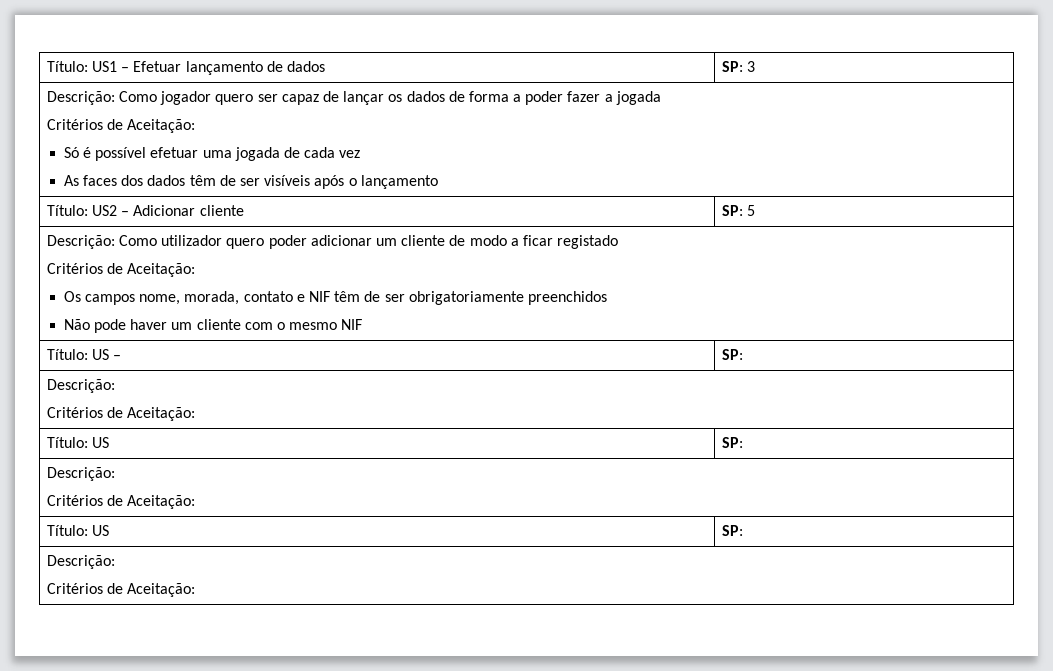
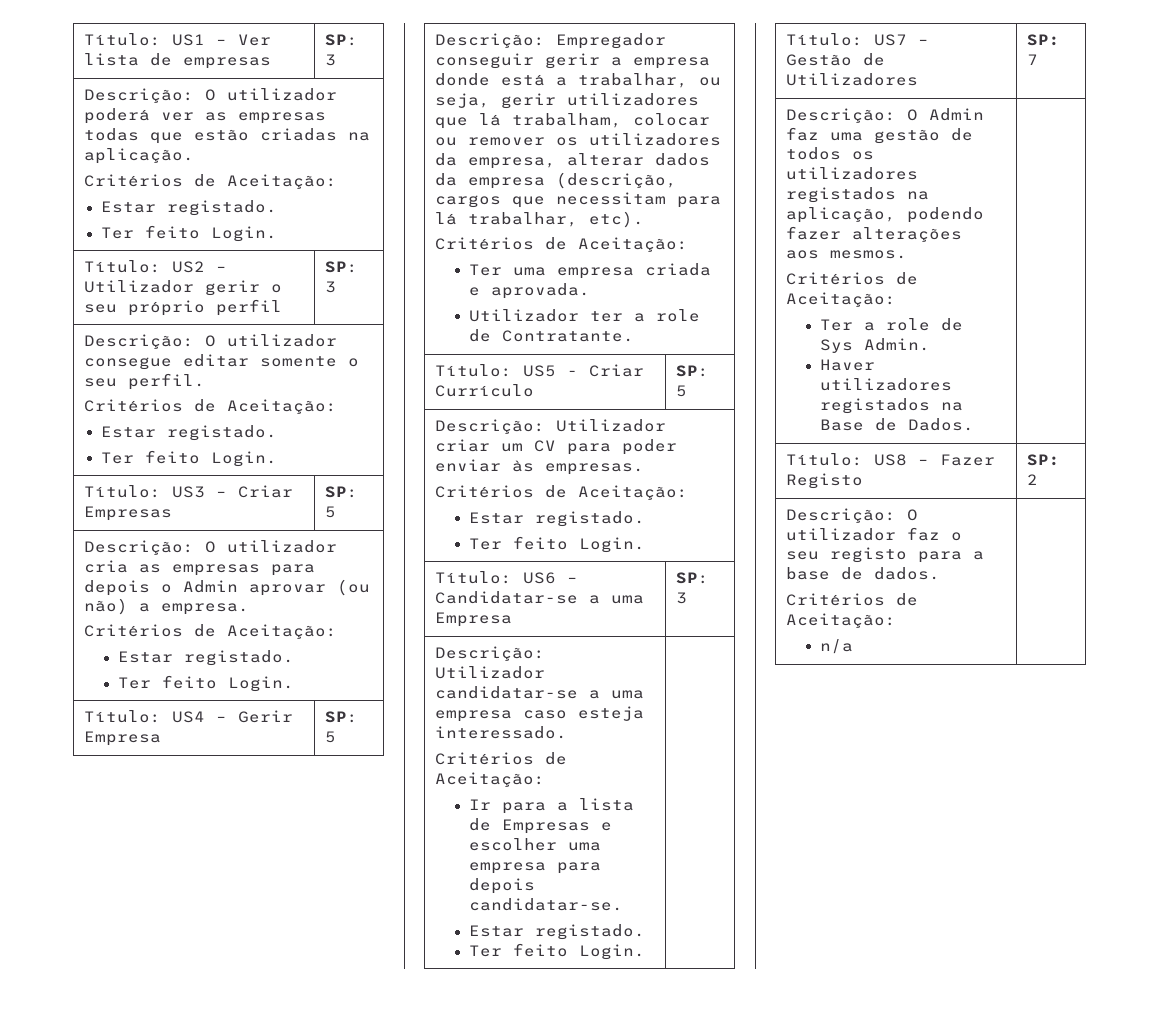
[133,61,325,75] [721,61,756,72] [46,91,661,105] [46,119,196,133] [63,147,361,161] [63,175,438,189] [46,205,244,216] [721,205,756,216] [46,235,619,249] [46,263,196,277] [63,291,607,305] [63,319,363,333] [46,349,122,360] [721,349,743,360] [46,379,115,393] [46,407,196,421] [46,437,110,448] [721,437,743,448] [46,467,115,481] [46,495,196,509] [46,525,110,536] [721,525,743,536] [46,555,115,569] [46,583,196,597] Efetuar lançamento de dados | SP: 3 // Descrição: Como jogador quero ser capaz de lançar os dados de forma a poder fazer a jogada // Critérios de Aceitação: // Só é possível efetuar uma jogada de cada vez // As faces dos dados têm de ser visíveis após o lançamento // Título: US2 – Adicionar cliente | SP: 5 // Descrição: Como utilizador quero poder adicionar um cliente de modo a ficar registado // Critérios de Aceitação: // Os campos nome, morada, contato e NIF têm de ser obrigatoriamente preenchidos // Não pode haver um cliente com o mesmo NIF // Título: US – | SP: // Descrição: // Critérios de Aceitação: // Título: US | SP: // Descrição: // Critérios de Aceitação: // Título: US | SP: // Descrição: // Critérios de Aceitação: -> [238,34,272,46] [84,53,272,69] [325,34,359,46] [325,54,337,66] [84,88,338,103] [84,108,327,124] [84,128,371,144] [84,148,195,164] [84,174,338,189] [100,200,277,216] [100,225,277,242] [84,260,228,273] [84,280,283,296] [84,299,283,316] [325,261,359,273] [325,281,337,293] [84,334,338,349] [84,354,360,370] [84,373,206,390] [84,399,338,414] [100,425,277,441] [100,450,277,467] [84,485,294,498] [84,506,173,521] [325,486,359,498] [325,506,337,518] [84,540,338,555] [84,560,316,576] [84,579,371,596] [84,598,250,615] [84,624,338,639] [117,650,294,666] [117,675,294,692] [84,710,294,723] [84,731,162,746] [325,711,359,723] [325,731,337,743] [435,33,667,49] [435,53,711,69] [435,73,722,88] [435,93,700,109] [435,113,711,129] [435,133,722,146] [435,153,711,169] [435,172,678,189] [435,192,722,208] [435,211,645,228] [435,237,689,252] [468,263,711,279] [468,283,590,299] [468,309,700,322] [468,329,634,342] [435,364,645,377] [435,384,535,397] [676,365,710,377] [676,385,688,397] [435,419,667,434] [435,439,678,455] [435,459,645,475] [435,485,689,500] [468,511,645,527] [468,536,645,553] [435,571,579,584] [435,591,645,604] [435,612,513,627] [676,572,710,584] [676,592,688,604] [435,646,546,661] [435,666,546,679] [435,686,645,699] [435,706,645,722] [435,726,568,739] [435,752,568,765] [435,772,546,787] [468,798,634,814] [468,818,612,834] [468,838,601,851] [468,862,601,874] [468,878,535,894] [468,898,623,911] [468,924,645,940] [468,943,645,960] [786,33,930,46] [786,53,886,66] [786,73,919,86] [1027,34,1061,46] [1027,54,1039,65] [786,108,985,123] [786,127,974,144] [786,147,875,160] [786,167,919,180] [786,187,930,203] [786,207,985,223] [786,226,963,242] [786,250,908,259] [786,272,919,285] [786,292,897,307] [819,318,963,331] [819,338,930,353] [819,359,875,371] [819,378,952,391] [819,398,963,414] [819,418,974,431] [786,453,996,466] [786,473,864,489] [1027,454,1061,466] [1027,474,1039,485] [786,508,919,523] [786,527,963,541] [786,547,985,563] [786,567,941,580] [786,593,919,606] [786,613,897,628] [819,639,853,654] Ver lista de empresas | SP: 3 // Descrição: O utilizador poderá ver as empresas todas que estão criadas na aplicação. // Critérios de Aceitação: // Estar registado. // Ter feito Login. // Título: US2 – Utilizador gerir o seu próprio perfil | SP: 3 // Descrição: O utilizador consegue editar somente o seu perfil. // Critérios de Aceitação: // Estar registado. // Ter feito Login. // Título: US3 – Criar Empresas | SP: 5 // Descrição: O utilizador cria as empresas para depois o Admin aprovar (ou não) a empresa. // Critérios de Aceitação: // Estar registado. // Ter feito Login. // Título: US4 – Gerir Empresa | SP: 5 // Descrição: Empregador conseguir gerir a empresa donde está a trabalhar, ou seja, gerir utilizadores que lá trabalham, colocar ou remover os utilizadores da empresa, alterar dados da empresa (descrição, cargos que necessitam para lá trabalhar, etc). // Critérios de Aceitação: // Ter uma empresa criada e aprovada. // Utilizador ter a role de Contratante. // Título: US5 - Criar Currículo | SP: 5 // Descrição: Utilizador criar um CV para poder enviar às empresas. // Critérios de Aceitação: // Estar registado. // Ter feito Login. // Título: US6 – Candidatar-se a uma Empresa | SP: 3 // Descrição: Utilizador candidatar-se a uma empresa caso esteja interessado. // Critérios de Aceitação: // Ir para a lista de Empresas e escolher uma empresa para depois candidatar-se. // Estar registado. // Ter feito Login. | // Título: US7 – Gestão de Utilizadores | SP: 7 // Descrição: O Admin faz uma gestão de todos os utilizadores registados na aplicação, podendo fazer alterações aos mesmos. // Critérios de Aceitação: // Ter a role de Sys Admin. // Haver utilizadores registados na Base de Dados. | // Título: US8 – Fazer Registo | SP: 2 // Descrição: O utilizador faz o seu registo para a base de dados. // Critérios de Aceitação: // n/a |

